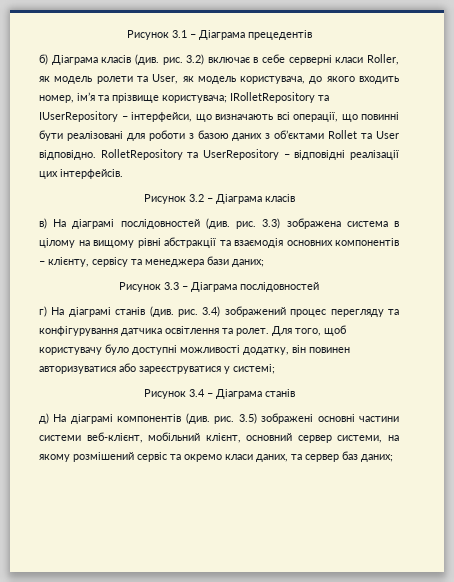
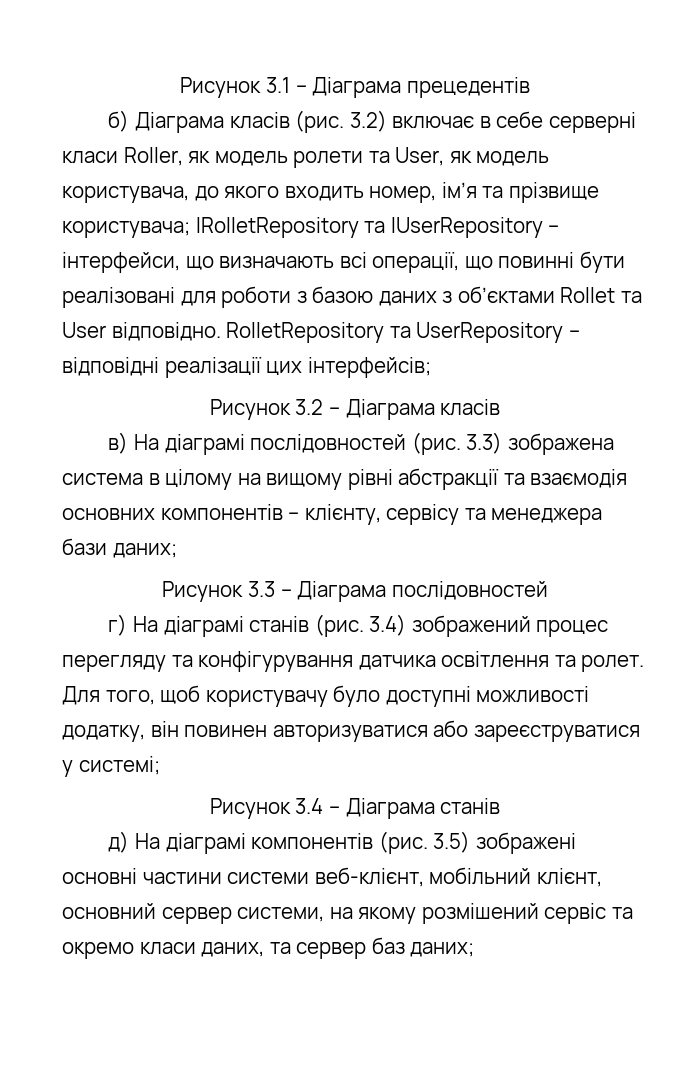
[134,54,183,65] (див. рис. -> [295,110,345,133] (рис.
[60,169,123,179] інтерфейсів. -> [307,357,431,378] інтерфейсів;
[205,218,257,229] (див. рис. -> [411,432,461,455] (рис.
[149,306,199,317] (див. рис. -> [314,614,364,637] (рис.
[185,413,235,424] (див. рис. -> [378,831,428,854] (рис.

